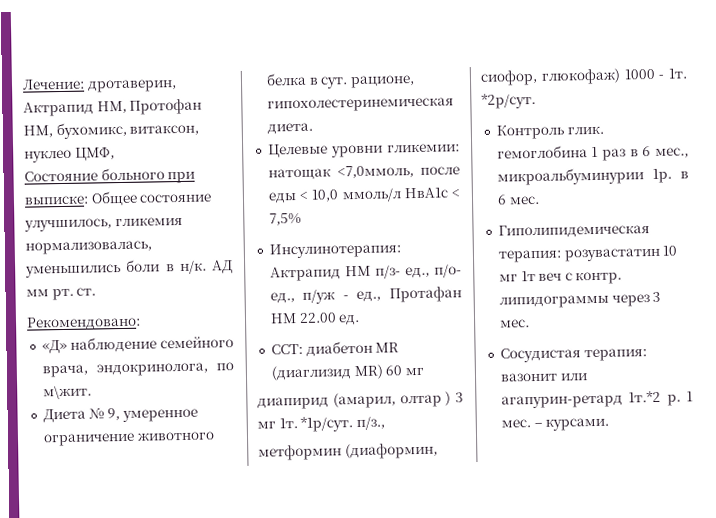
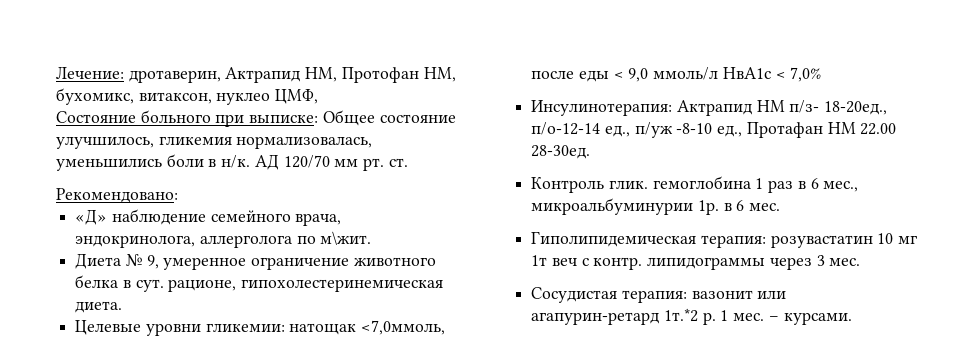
(233, 267) none -> [283,155,330,168] 120/70
(208, 369) none -> [199,235,292,248] аллерголога
[311,189,340,202] 10,0 -> [628,68,649,82] 9,0
[268,212,301,226] 7,5% -> [790,67,822,82] 7,0%
[404,264,462,279] ед., п/о- -> [824,101,888,115] [531,122,601,135] 18-20ед., п/о-12-14
[342,295,349,300] - -> [676,123,713,134] -8-10
[338,313,361,326] [270,340,400,357] [270,364,424,381] [257,391,464,410] [257,416,385,432] [258,442,438,461] [480,68,687,86] [481,92,536,109] ед. // ССТ: диабетон МR (диаглизид МR) 60 мг // диапирид (амарил, олтар ) 3 мг 1т. *1р/сут. п/з., // метформин (диаформин, сиофор, глюкофаж) 1000 - 1т. *2р/сут. -> [531,145,591,159] 28-30ед.

